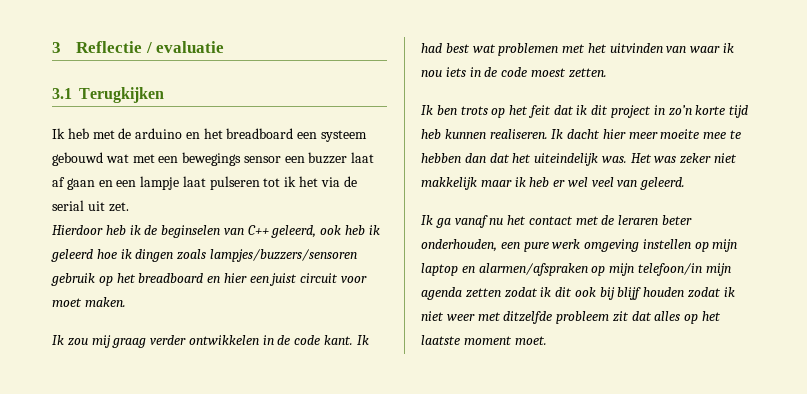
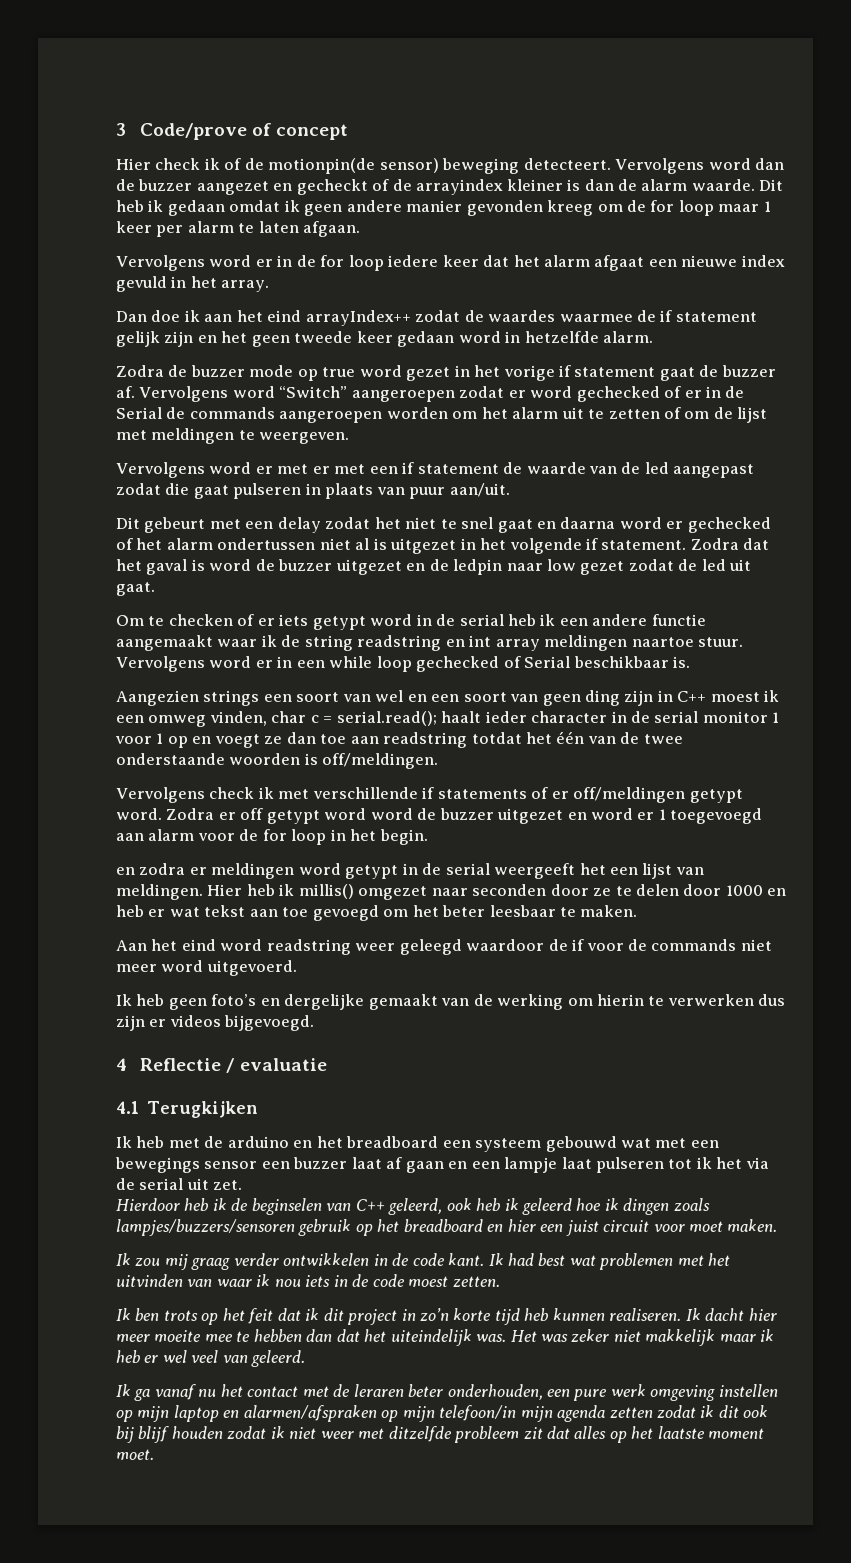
(61, 47) none -> [140,123,348,140] [116,158,784,174] [116,179,784,195] [116,200,771,216] [116,221,361,237] [116,255,785,271] [116,276,270,292] [116,310,757,326] [116,331,654,347] [116,365,776,381] [116,386,745,402] [116,407,768,423] [116,428,350,444] [116,462,755,478] [116,483,510,499] [116,517,771,533] [116,538,770,554] [116,559,752,575] [116,582,155,596] [116,614,706,630] [116,635,744,651] [116,656,690,672] [116,690,780,706] [116,711,780,727] [115,731,683,748] [116,753,439,769] [116,787,743,803] [116,808,763,824] [116,829,428,845] [116,863,704,879] [116,884,787,900] [116,905,638,921] [116,939,772,955] [116,960,297,976] [116,994,786,1010] [116,1015,315,1031] [116,1058,127,1071] Code/prove of concept // Hier check ik of de motionpin(de sensor) beweging detecteert. Vervolgens word dan de buzzer aangezet en gecheckt of de arrayindex kleiner is dan de alarm waarde. Dit heb ik gedaan omdat ik geen andere manier gevonden kreeg om de for loop maar 1 keer per alarm te laten afgaan. // Vervolgens word er in de for loop iedere keer dat het alarm afgaat een nieuwe index gevuld in het array. // Dan doe ik aan het eind arrayIndex++ zodat de waardes waarmee de if statement gelijk zijn en het geen tweede keer gedaan word in hetzelfde alarm. // Zodra de buzzer mode op true word gezet in het vorige if statement gaat de buzzer af. Vervolgens word “Switch” aangeroepen zodat er word gechecked of er in de Serial de commands aangeroepen worden om het alarm uit te zetten of om de lijst met meldingen te weergeven. // Vervolgens word er met er met een if statement de waarde van de led aangepast zodat die gaat pulseren in plaats van puur aan/uit. // Dit gebeurt met een delay zodat het niet te snel gaat en daarna word er gechecked of het alarm ondertussen niet al is uitgezet in het volgende if statement. Zodra dat het gaval is word de buzzer uitgezet en de ledpin naar low gezet zodat de led uit gaat. // Om te checken of er iets getypt word in de serial heb ik een andere functie aangemaakt waar ik de string readstring en int array meldingen naartoe stuur. Vervolgens word er in een while loop gechecked of Serial beschikbaar is. // Aangezien strings een soort van wel en een soort van geen ding zijn in C++ moest ik een omweg vinden, char c = serial.read(); haalt ieder character in de serial monitor 1 voor 1 op en voegt ze dan toe aan readstring totdat het één van de twee onderstaande woorden is off/meldingen. // Vervolgens check ik met verschillende if statements of er off/meldingen getypt word. Zodra er off getypt word word de buzzer uitgezet en word er 1 toegevoegd aan alarm voor de for loop in het begin. // en zodra er meldingen word getypt in de serial weergeeft het een lijst van meldingen. Hier heb ik millis() omgezet naar seconden door ze te delen door 1000 en heb er wat tekst aan toe gevoegd om het beter leesbaar te maken. // Aan het eind word readstring weer geleegd waardoor de if voor de commands niet meer word uitgevoerd. // Ik heb geen foto’s en dergelijke gemaakt van de werking om hierin te verwerken dus zijn er videos bijgevoegd. // 4
[52,88,72,99] 3.1 -> [116,1101,139,1114] 4.1

